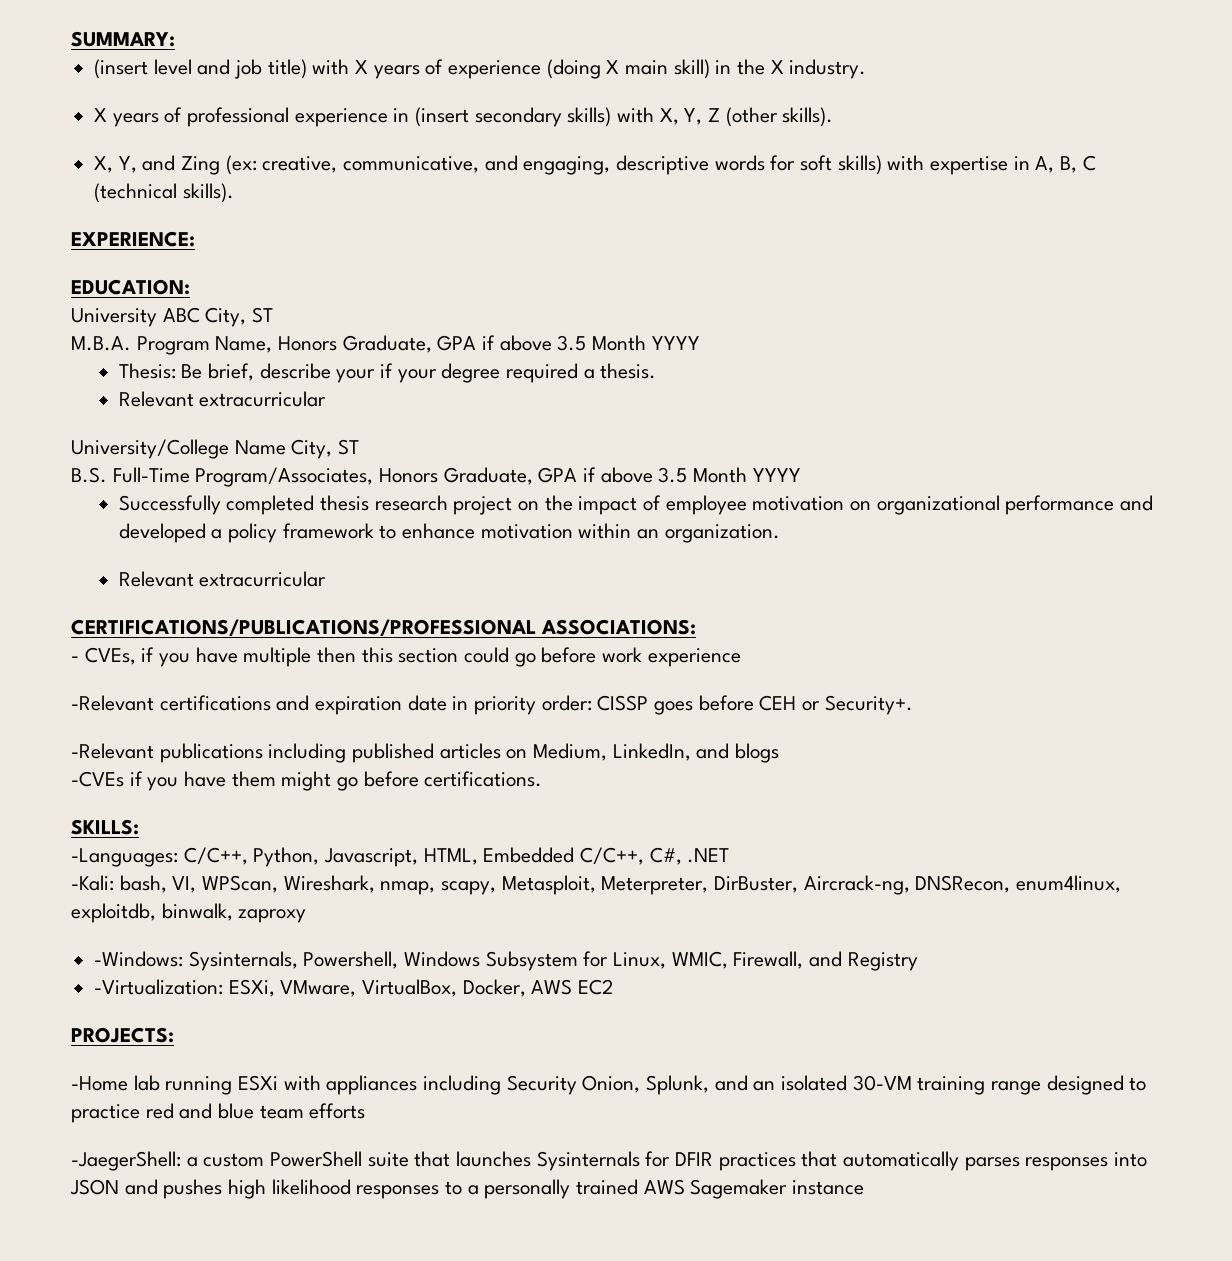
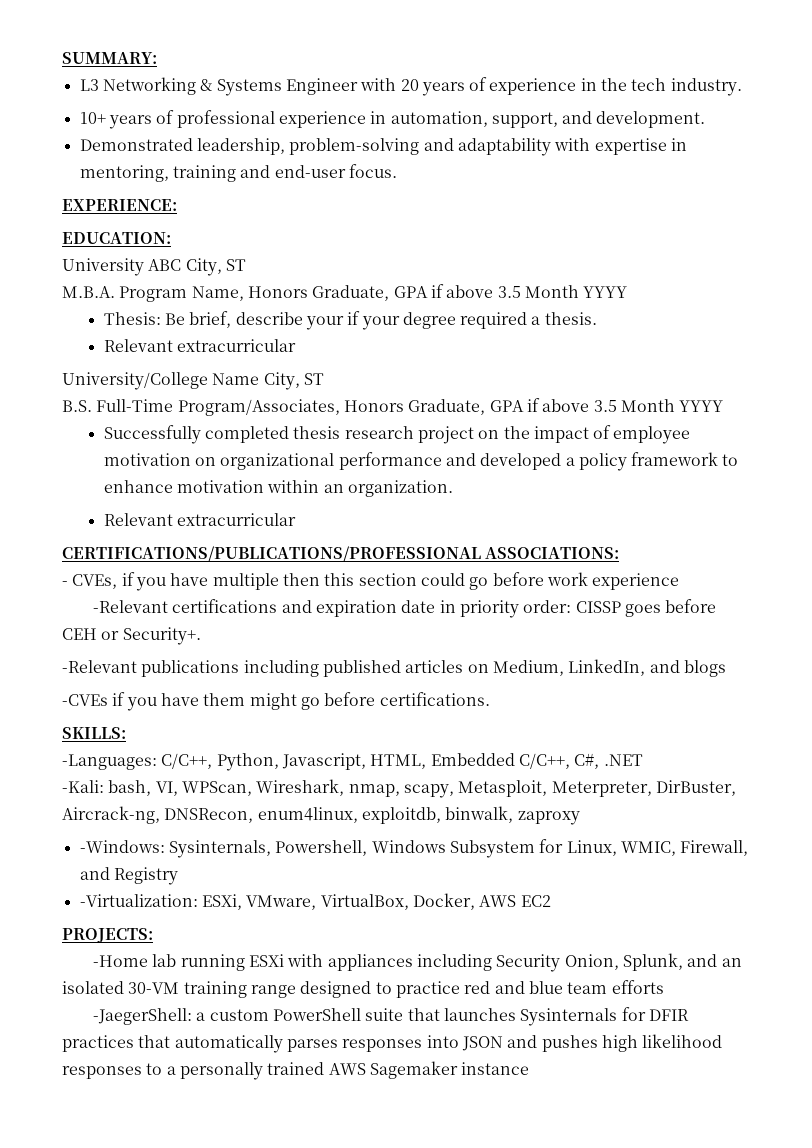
[94,59,710,79] (insert level and job title) with X years of experience (doing X main skill) -> [79,77,577,96] L3 Networking & Systems Engineer with 20 years of experience
[770,60,784,74] X -> [631,78,667,91] tech
[94,108,108,122] X -> [79,112,106,124] 10+
[415,107,834,127] [94,155,1096,175] [94,183,234,203] (insert secondary skills) with X, Y, Z (other skills). // X, Y, and Zing (ex: creative, communicative, and engaging, descriptive words for soft skills) with expertise in A, B, C (technical skills). -> [390,111,706,128] [79,138,687,156] [79,164,397,182] automation, support, and development. // Demonstrated leadership, problem-solving and adaptability with expertise in mentoring, training and end-user focus.

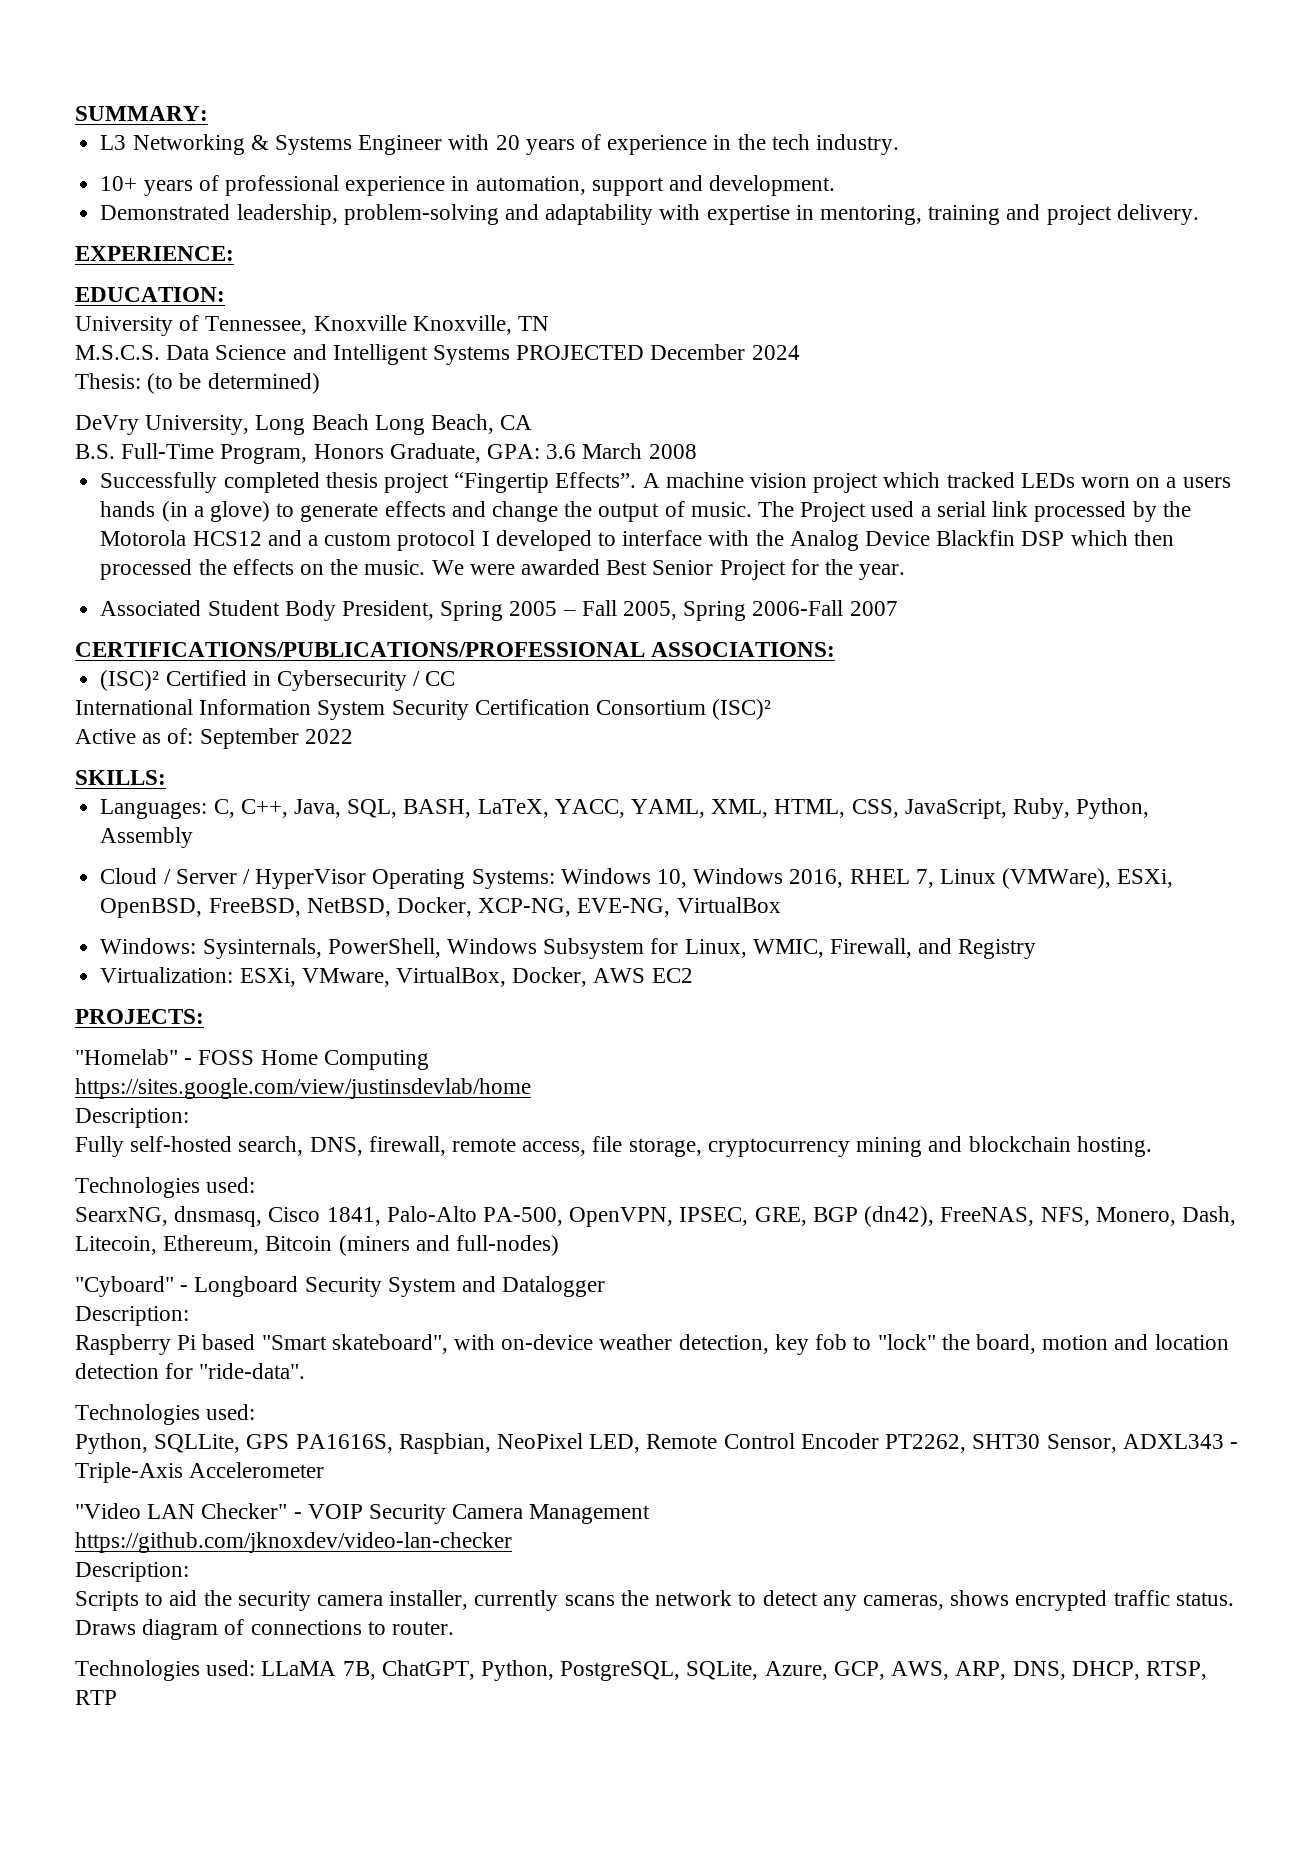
[491,112,558,128] support, -> [591,177,664,196] support
[274,164,397,178] end-user focus. -> [1046,204,1199,225] project delivery.
[148,258,246,276] [62,284,628,302] [103,311,597,330] [103,339,296,352] [62,372,324,390] ABC City, ST // M.B.A. Program Name, Honors Graduate, GPA if above 3.5 Month YYYY // Thesis: Be brief, describe your if your degree required a thesis. // Relevant extracurricular // University/College Name City, ST -> [179,315,550,335] [75,344,800,365] [75,373,320,394] [75,414,533,435] of Tennessee, Knoxville Knoxville, TN // M.S.C.S. Data Science and Intelligent Systems PROJECTED December 2024 // Thesis: (to be determined) // DeVry University, Long Beach Long Beach, CA
[177,398,724,416] [103,425,691,444] [103,452,739,471] [103,480,453,497] [103,513,296,526] [62,546,620,562] [62,572,680,591] [93,599,717,618] [62,627,201,645] [62,659,726,677] [62,692,490,711] [62,727,126,739] [62,753,643,771] [62,779,736,798] [62,806,580,825] [79,840,368,858] Program/Associates, Honors Graduate, GPA if above 3.5 Month YYYY // Successfully completed thesis research project on the impact of employee motivation on organizational performance and developed a policy framework to enhance motivation within an organization. // Relevant extracurricular // CERTIFICATIONS/PUBLICATIONS/PROFESSIONAL ASSOCIATIONS: // - CVEs, if you have multiple then this section could go before work experience // -Relevant certifications and expiration date in priority order: CISSP goes before CEH or Security+. // -Relevant publications including published articles on Medium, LinkedIn, and blogs // -CVEs if you have them might go before certifications. // SKILLS: // -Languages: C/C++, Python, Javascript, HTML, Embedded C/C++, C#, .NET // -Kali: bash, VI, WPScan, Wireshark, nmap, scapy, Metasploit, Meterpreter, DirBuster, Aircrack-ng, DNSRecon, enum4linux, exploitdb, binwalk, zaproxy // -Windows: Sysinternals, Powershell, -> [220,443,697,464] [100,472,1231,493] [100,501,1191,522] [100,530,1174,551] [100,559,906,580] [100,600,898,621] [75,642,836,657] [100,670,456,691] [75,699,772,720] [75,728,353,749] [75,770,166,785] [100,798,1150,819] [100,827,194,848] [100,868,1174,889] [100,897,781,918] [100,938,441,959] Program, Honors Graduate, GPA: 3.6 March 2008 // Successfully completed thesis project “Fingertip Effects”. A machine vision project which tracked LEDs worn on a users hands (in a glove) to generate effects and change the output of music. The Project used a serial link processed by the Motorola HCS12 and a custom protocol I developed to interface with the Analog Device Blackfin DSP which then processed the effects on the music. We were awarded Best Senior Project for the year. // Associated Student Body President, Spring 2005 – Fall 2005, Spring 2006-Fall 2007 // CERTIFICATIONS/PUBLICATIONS/PROFESSIONAL ASSOCIATIONS: // (ISC)² Certified in Cybersecurity / CC // International Information System Security Certification Consortium (ISC)² // Active as of: September 2022 // SKILLS: // Languages: C, C++, Java, SQL, BASH, LaTeX, YACC, YAML, XML, HTML, CSS, JavaScript, Ruby, Python, Assembly // Cloud / Server / HyperVisor Operating Systems: Windows 10, Windows 2016, RHEL 7, Linux (VMWare), ESXi, OpenBSD, FreeBSD, NetBSD, Docker, XCP-NG, EVE-NG, VirtualBox // Windows: Sysinternals, PowerShell,
[79,894,198,907] -Virtualization: -> [100,967,234,983] Virtualization:
[93,953,742,972] [62,980,664,998] [93,1007,689,1026] [62,1034,723,1053] [62,1061,530,1080] -Home lab running ESXi with appliances including Security Onion, Splunk, and an isolated 30-VM training range designed to practice red and blue team efforts // -JaegerShell: a custom PowerShell suite that launches Sysinternals for DFIR practices that automatically parses responses into JSON and pushes high likelihood responses to a personally trained AWS Sagemaker instance -> [75,1049,429,1070] [75,1078,531,1099] [75,1108,189,1128] [75,1136,1152,1157] [75,1177,256,1198] [75,1206,1236,1227] [75,1235,560,1256] [75,1276,606,1297] [75,1306,189,1326] [75,1334,1229,1355] [75,1363,306,1379] [75,1404,256,1425] [75,1433,1238,1454] [75,1462,325,1483] [75,1503,651,1524] [75,1532,512,1553] [75,1562,189,1582] [75,1590,1234,1611] [75,1619,455,1640] [75,1660,1207,1681] [75,1690,117,1705] "Homelab" - FOSS Home Computing // https://sites.google.com/view/justinsdevlab/home // Description: // Fully self-hosted search, DNS, firewall, remote access, file storage, cryptocurrency mining and blockchain hosting. // Technologies used: // SearxNG, dnsmasq, Cisco 1841, Palo-Alto PA-500, OpenVPN, IPSEC, GRE, BGP (dn42), FreeNAS, NFS, Monero, Dash, Litecoin, Ethereum, Bitcoin (miners and full-nodes) // "Cyboard" - Longboard Security System and Datalogger // Description: // Raspberry Pi based "Smart skateboard", with on-device weather detection, key fob to "lock" the board, motion and location detection for "ride-data". // Technologies used: // Python, SQLLite, GPS PA1616S, Raspbian, NeoPixel LED, Remote Control Encoder PT2262, SHT30 Sensor, ADXL343 - Triple-Axis Accelerometer // "Video LAN Checker" - VOIP Security Camera Management // https://github.com/jknoxdev/video-lan-checker // Description: // Scripts to aid the security camera installer, currently scans the network to detect any cameras, shows encrypted traffic status. Draws diagram of connections to router. // Technologies used: LLaMA 7B, ChatGPT, Python, PostgreSQL, SQLite, Azure, GCP, AWS, ARP, DNS, DHCP, RTSP, RTP

